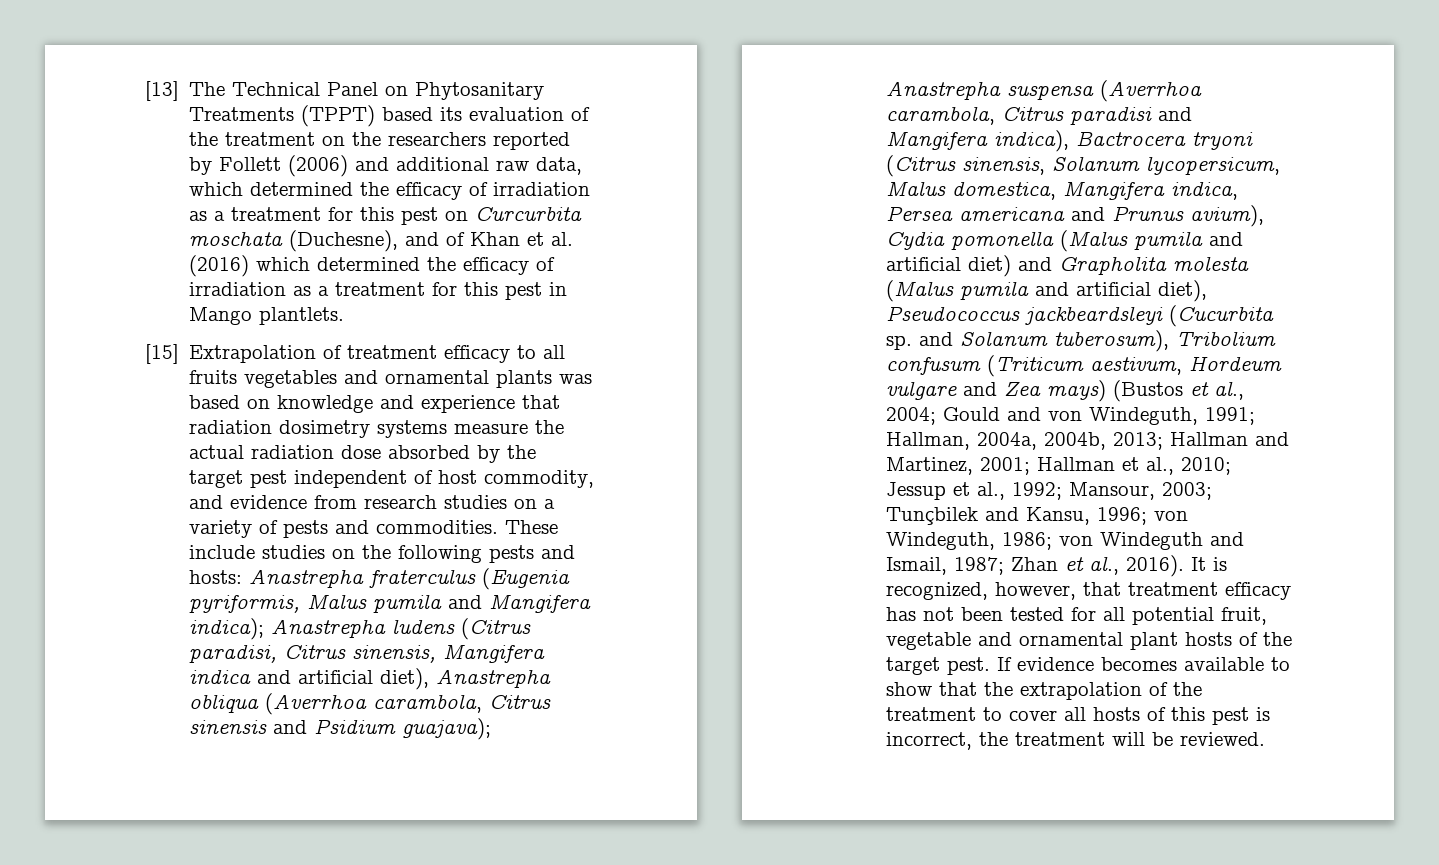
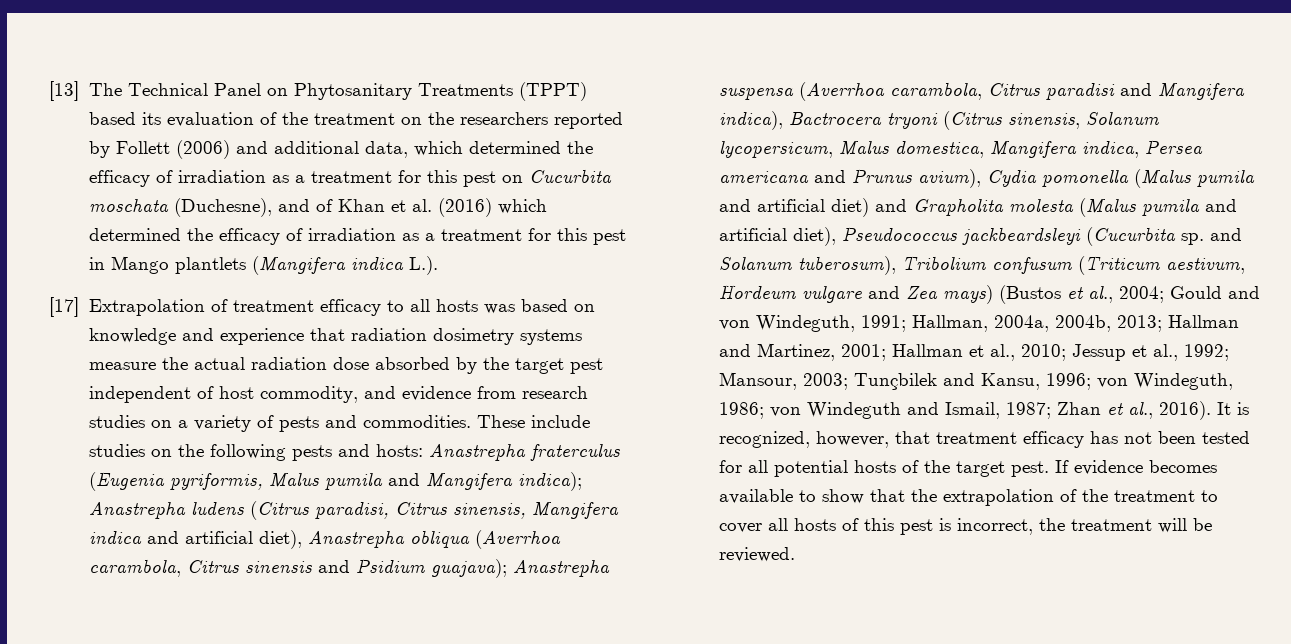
[496,160,530,171] raw -> (359, 147) none
[475,206,583,221] Curcurbita -> [528,169,612,183] Cucurbita
[259,307,345,325] [145,344,179,364] plantlets. // [15] -> [174,256,438,275] [49,297,79,317] plantlets (Mangifera indica L.). // [17]
[189,370,553,388] fruits vegetables and ornamental plants -> [435,299,478,312] hosts
[1221,607,1268,625] [886,632,1179,650] fruit, vegetable and ornamental plant -> (848, 468) none

